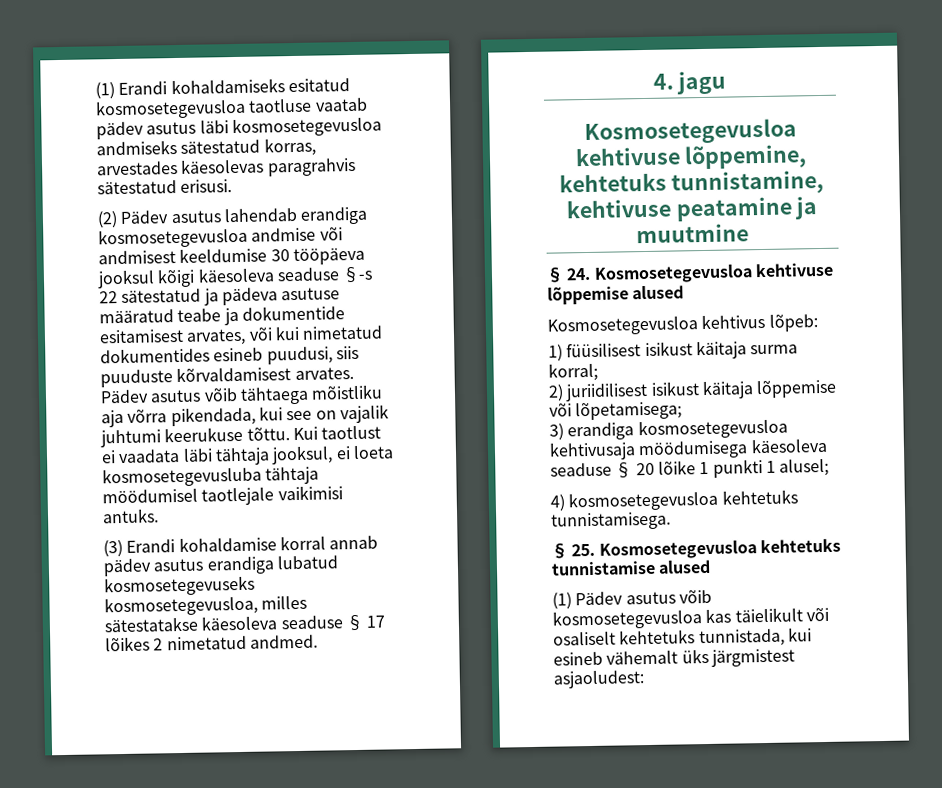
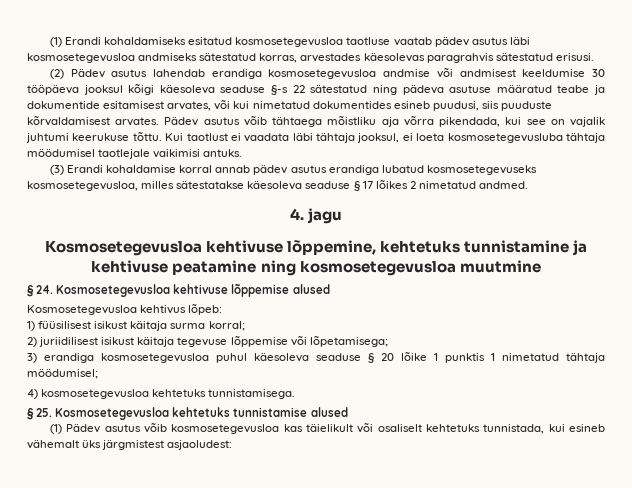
[203,288,219,306] ja -> [372,85,397,95] ning
[671,169,825,196] [565,196,819,222] tunnistamine, kehtivuse peatamine ja -> [464,240,588,256] [91,260,456,276] tunnistamine ja kehtivuse peatamine ning kosmosetegevusloa
(754, 390) none -> [177,337,228,347] tegevuse
[549,440,749,461] kehtivusaja möödumisega -> [216,353,247,363] puhul
[712,458,830,478] punkti 1 alusel; -> [445,353,605,363] [27,369,98,379] punktis 1 nimetatud tähtaja möödumisel;

